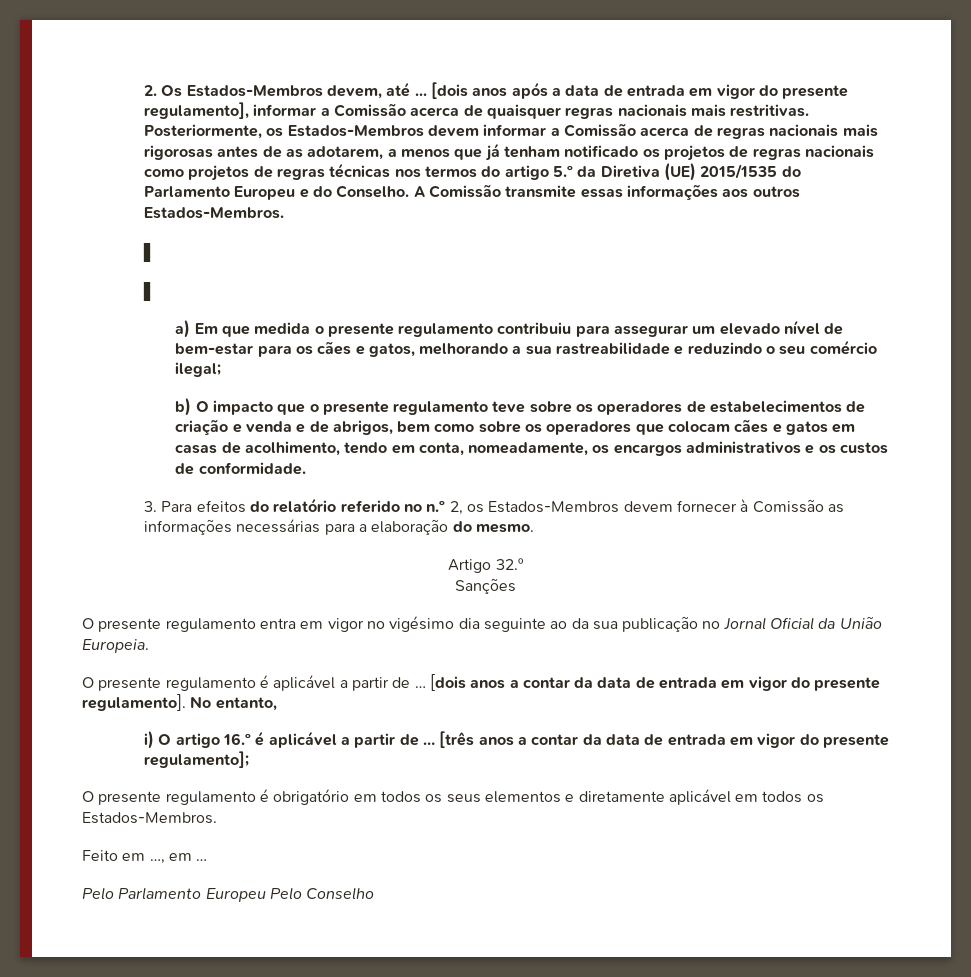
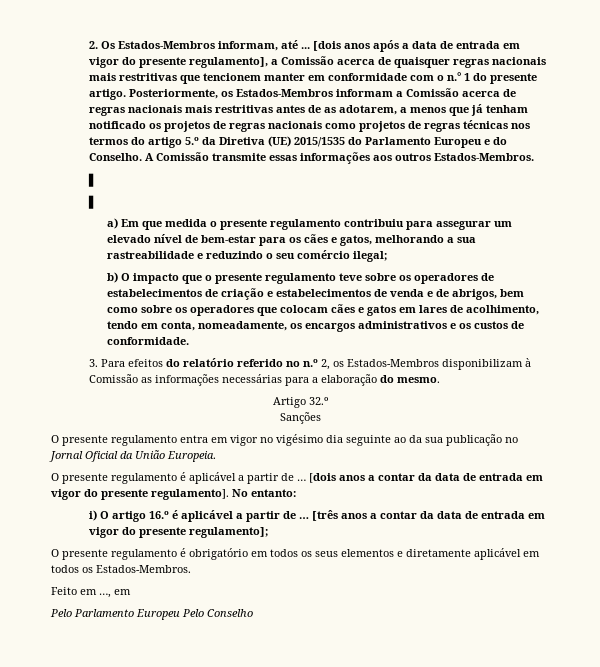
[327,85,383,99] devem, -> [217,41,278,51] informam,
[253,104,317,116] informar -> (268, 62) none
[730,104,810,117] restritivas. -> [118,72,537,84] [88,89,126,100] restritivas que tencionem manter em conformidade com o n.° 1 do presente artigo.
[428,124,547,137] devem informar -> [335,89,393,97] informam
[144,145,214,160] rigorosas -> [214,105,273,113] restritivas
(242, 428) none -> [276,289,388,297] estabelecimentos de
[175,444,218,454] casas -> [419,305,448,313] lares
[623,500,737,512] devem fornecer -> [441,359,523,370] disponibilizam
[215,697,277,711] entanto, -> [251,489,296,497] entanto:
[196,859,208,861] … -> (131, 592) none

